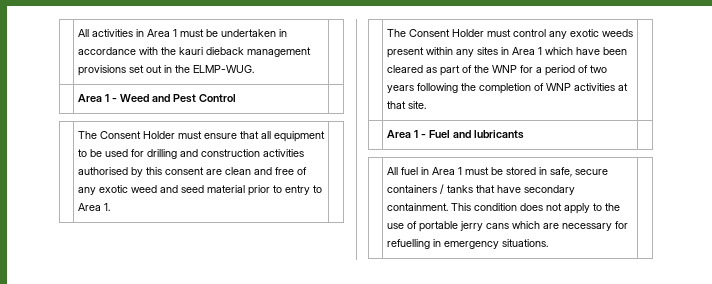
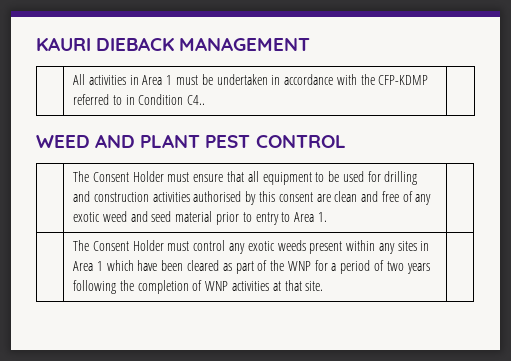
(77, 33) none -> [36,37,311,51] KAURI DIEBACK MANAGEMENT //
[178,47,311,57] [77,65,254,76] [77,94,236,103] kauri dieback management provisions set out in the ELMP-WUG. | // | Area 1 - Weed and Pest Control | -> [378,75,429,85] [73,94,206,105] [36,134,346,148] CFP-KDMP referred to in Condition C4.. | // WEED AND PLANT PEST CONTROL
[386,130,524,139] [386,167,608,177] [386,184,575,195] [386,203,620,214] [386,221,628,232] [386,239,548,249] // | Area 1 - Fuel and lubricants | // | All fuel in Area 1 must be stored in safe, secure containers / tanks that have secondary containment. This condition does not apply to the use of portable jerry cans which are necessary for refuelling in emergency situations. | -> (324, 286) none

